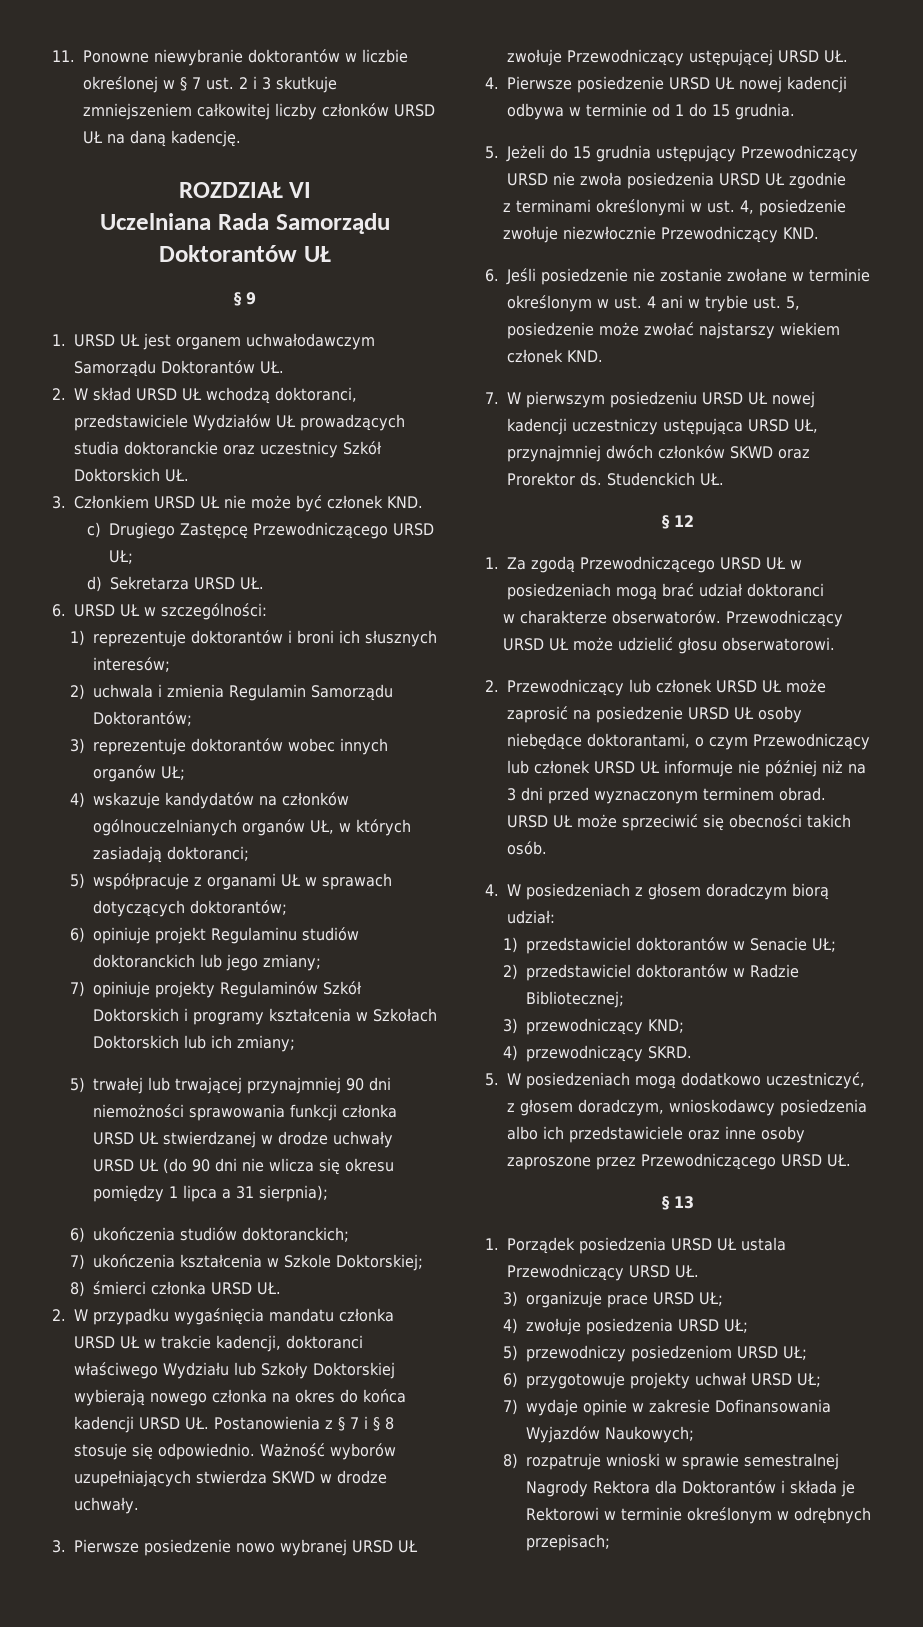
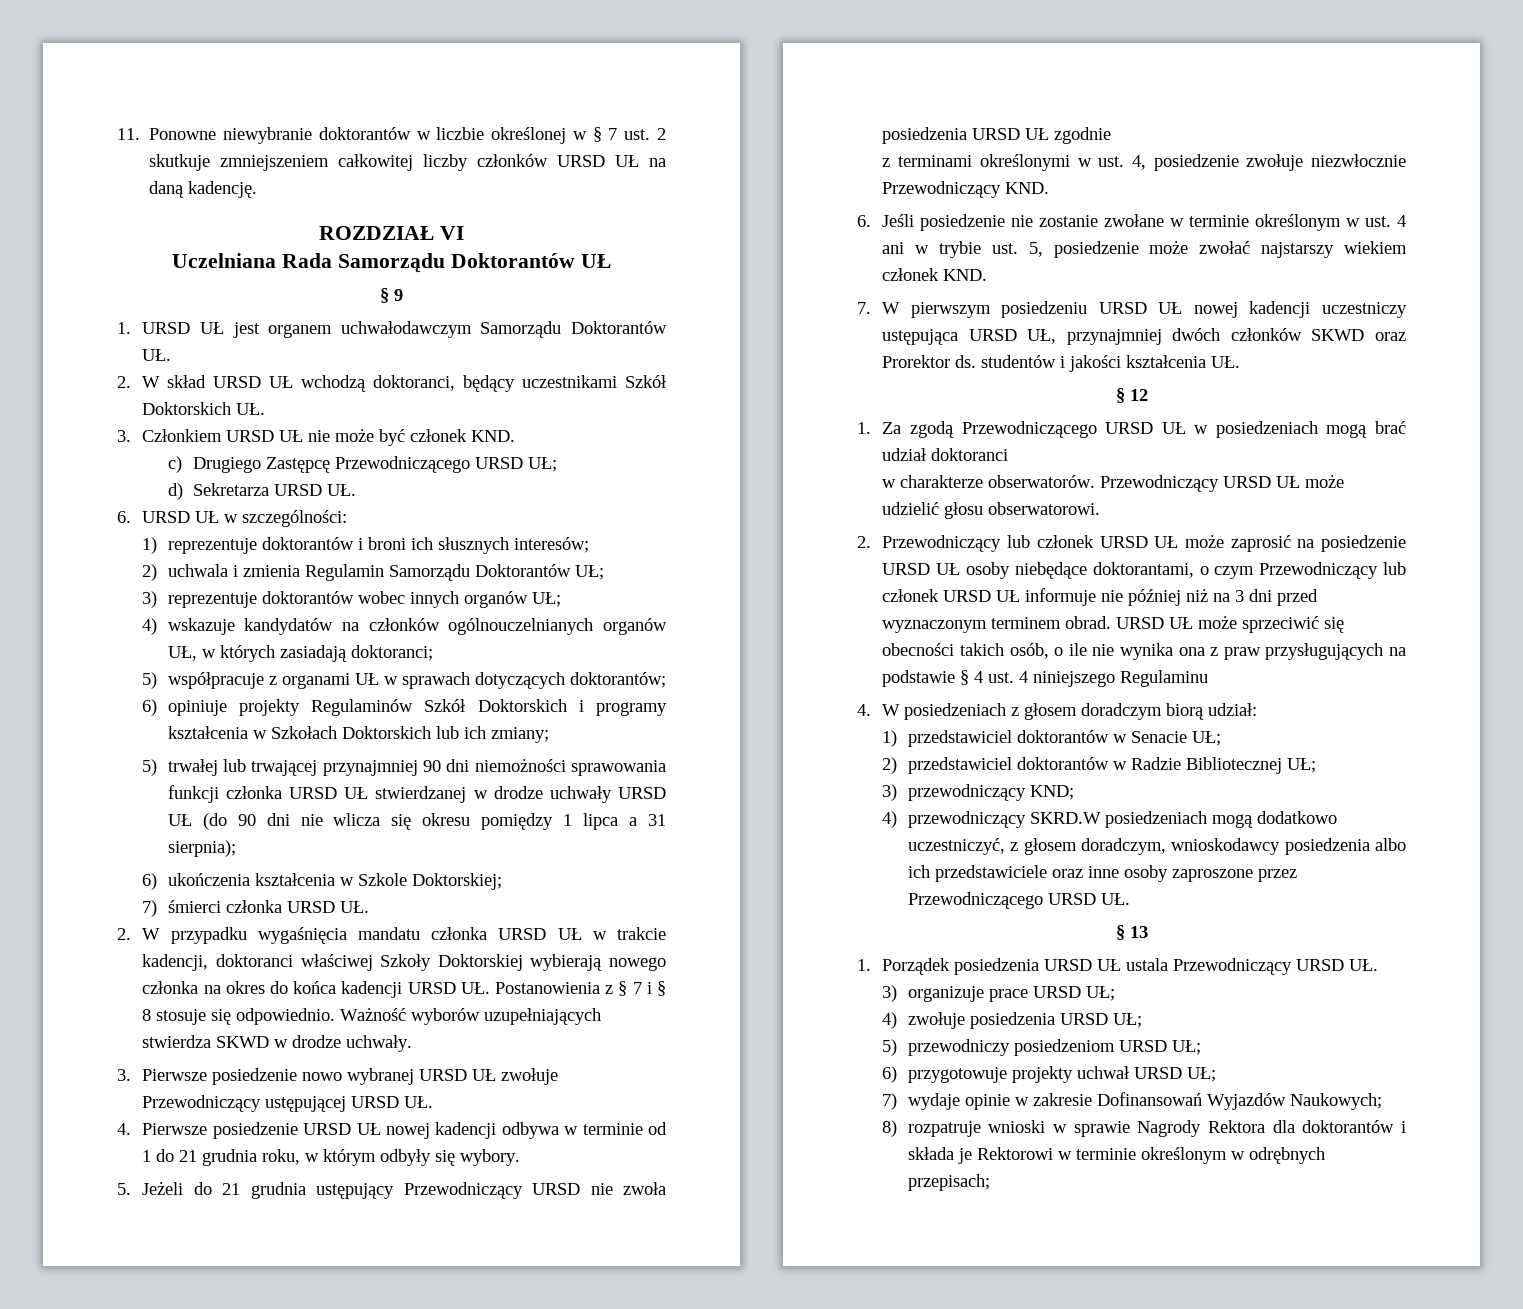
[253,76,271,90] i 3 -> (666, 134) none
[74,414,405,431] [74,441,338,458] przedstawiciele Wydziałów UŁ prowadzących studia doktoranckie oraz uczestnicy -> [463,375,618,392] będący uczestnikami
[92,711,192,726] Doktorantów; -> [474,564,604,580] Doktorantów UŁ;
[154,927,359,944] [92,954,321,971] [69,981,150,998] projekt Regulaminu studiów doktoranckich lub jego zmiany; // 7) opiniuje -> (227, 708) none
[179,1227,349,1242] [69,1254,175,1270] studiów doktoranckich; // 7) ukończenia -> (250, 879) none
[69,1281,85,1297] 8) -> [142,900,158,917] 7)
[74,1362,256,1379] właściwego Wydziału lub -> [300,954,373,971] właściwej
[712,103,795,120] 15 grudnia. -> [179,1149,521,1166] 21 grudnia roku, w którym odbyły się wybory.
[573,146,591,159] 15 -> [222,1183,241,1195] 21
[607,472,695,486] Studenckich -> [981,355,1207,372] studentów i jakości kształcenia
[507,841,547,855] osób. -> [1009,643,1406,660] [882,670,1209,687] osób, o ile nie wynika ona z praw przysługujących na podstawie § 4 ust. 4 niniejszego Regulaminu
[525,991,624,1008] Bibliotecznej; -> [1185,757,1316,774] Bibliotecznej UŁ;
[647,1046,692,1059] [485,1073,521,1086] SKRD. // 5. W -> [1029,812,1101,824] SKRD.W
[714,1399,831,1413] Dofinansowania -> [1096,1092,1202,1106] Dofinansowań
[743,1453,839,1470] semestralnej -> (1130, 1129) none
[681,1480,776,1494] Doktorantów -> [1302,1120,1395,1133] doktorantów

